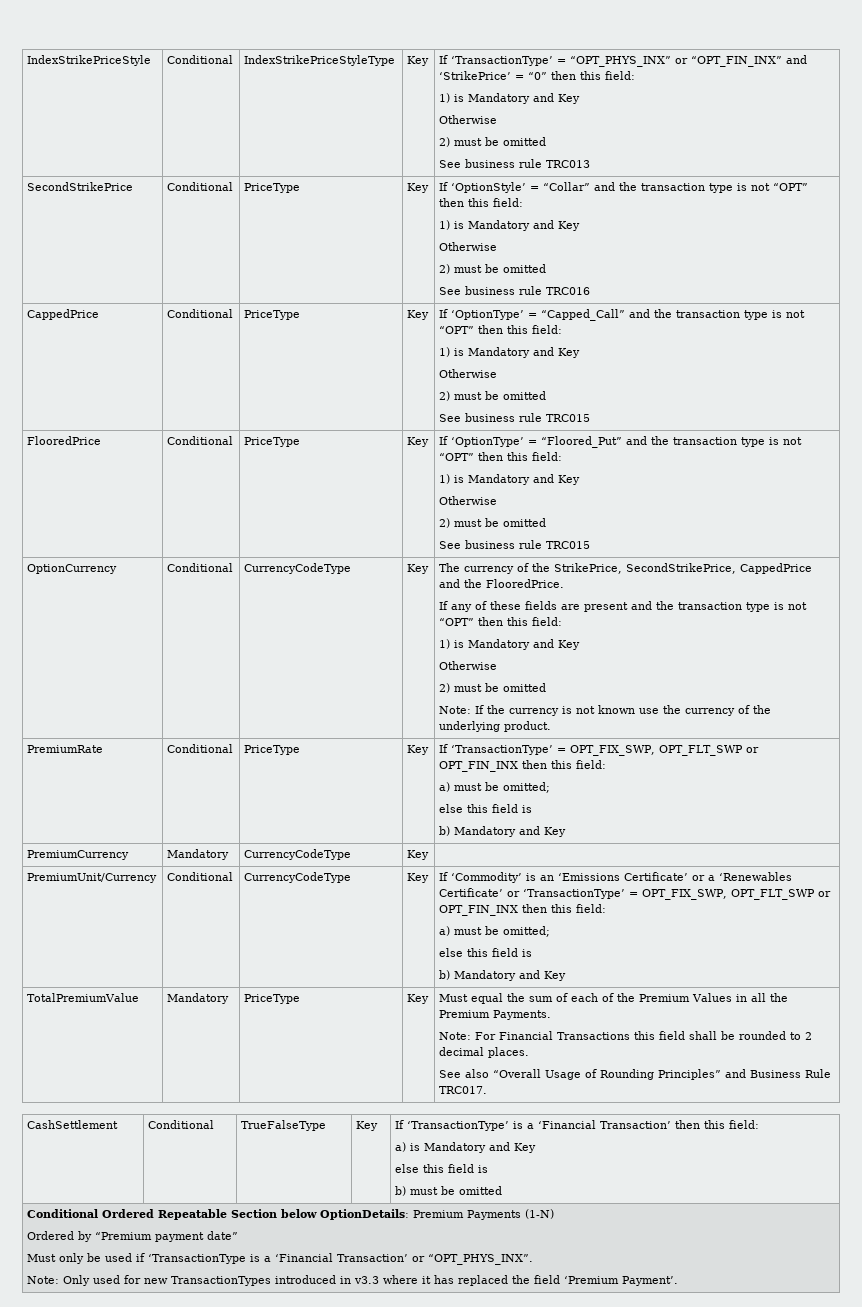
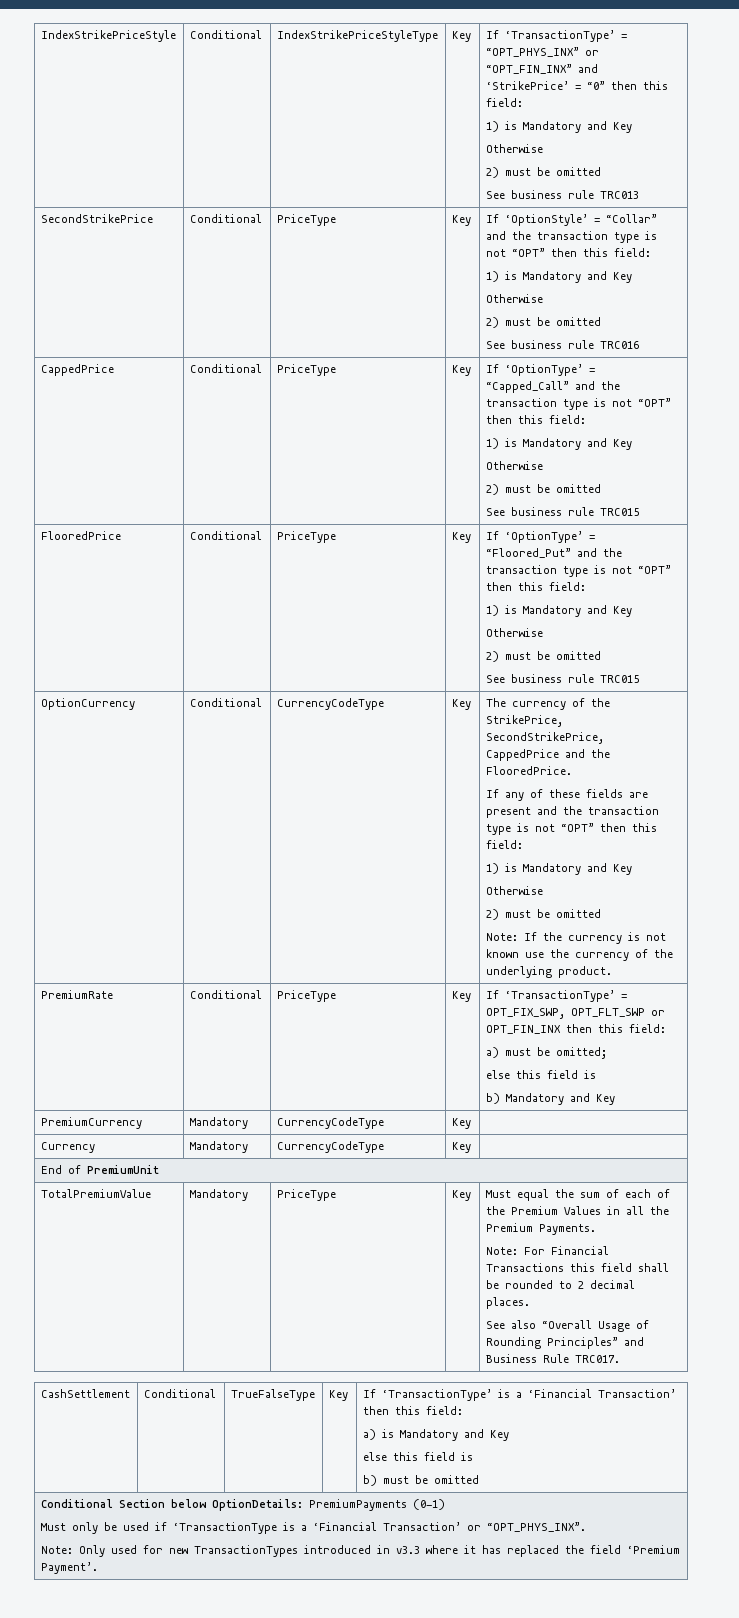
[27,873,158,883] [167,872,234,881] [244,872,352,883] [407,873,430,883] [439,872,793,883] [439,888,832,900] [439,904,607,916] [439,926,551,937] [439,948,533,957] [439,970,567,981] PremiumUnit/Currency | Conditional | CurrencyCodeType | Key | If ‘Commodity’ is an ‘Emissions Certificate’ or a ‘Renewables Certificate’ or ‘TransactionType’ = OPT_FIX_SWP, OPT_FLT_SWP or OPT_FIN_INX then this field: // a) must be omitted; // else this field is // b) Mandatory and Key -> [40,1142,95,1153] [189,1141,248,1153] [276,1141,384,1153] [451,1142,471,1153] [40,1165,159,1174] Currency | Mandatory | CurrencyCodeType | Key | // End of PremiumUnit
[102,1209,228,1220] Ordered Repeatable -> (113, 1503) none
[413,1209,555,1220] [27,1231,239,1242] Premium Payments (1-N) // Ordered by “Premium payment date” -> [308,1499,445,1511] PremiumPayments (0-1)

